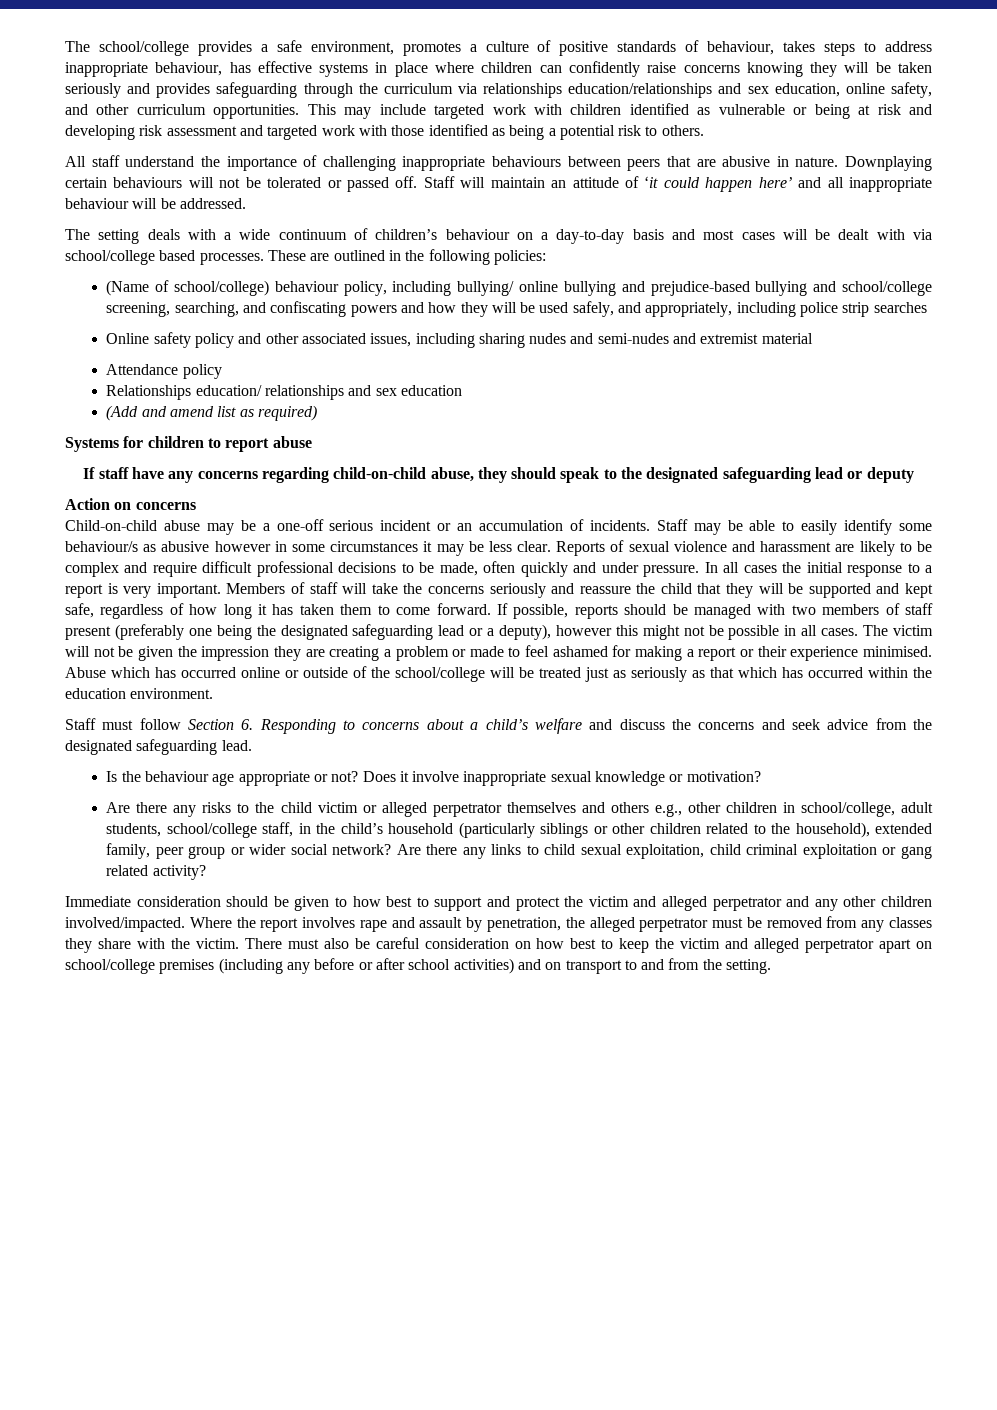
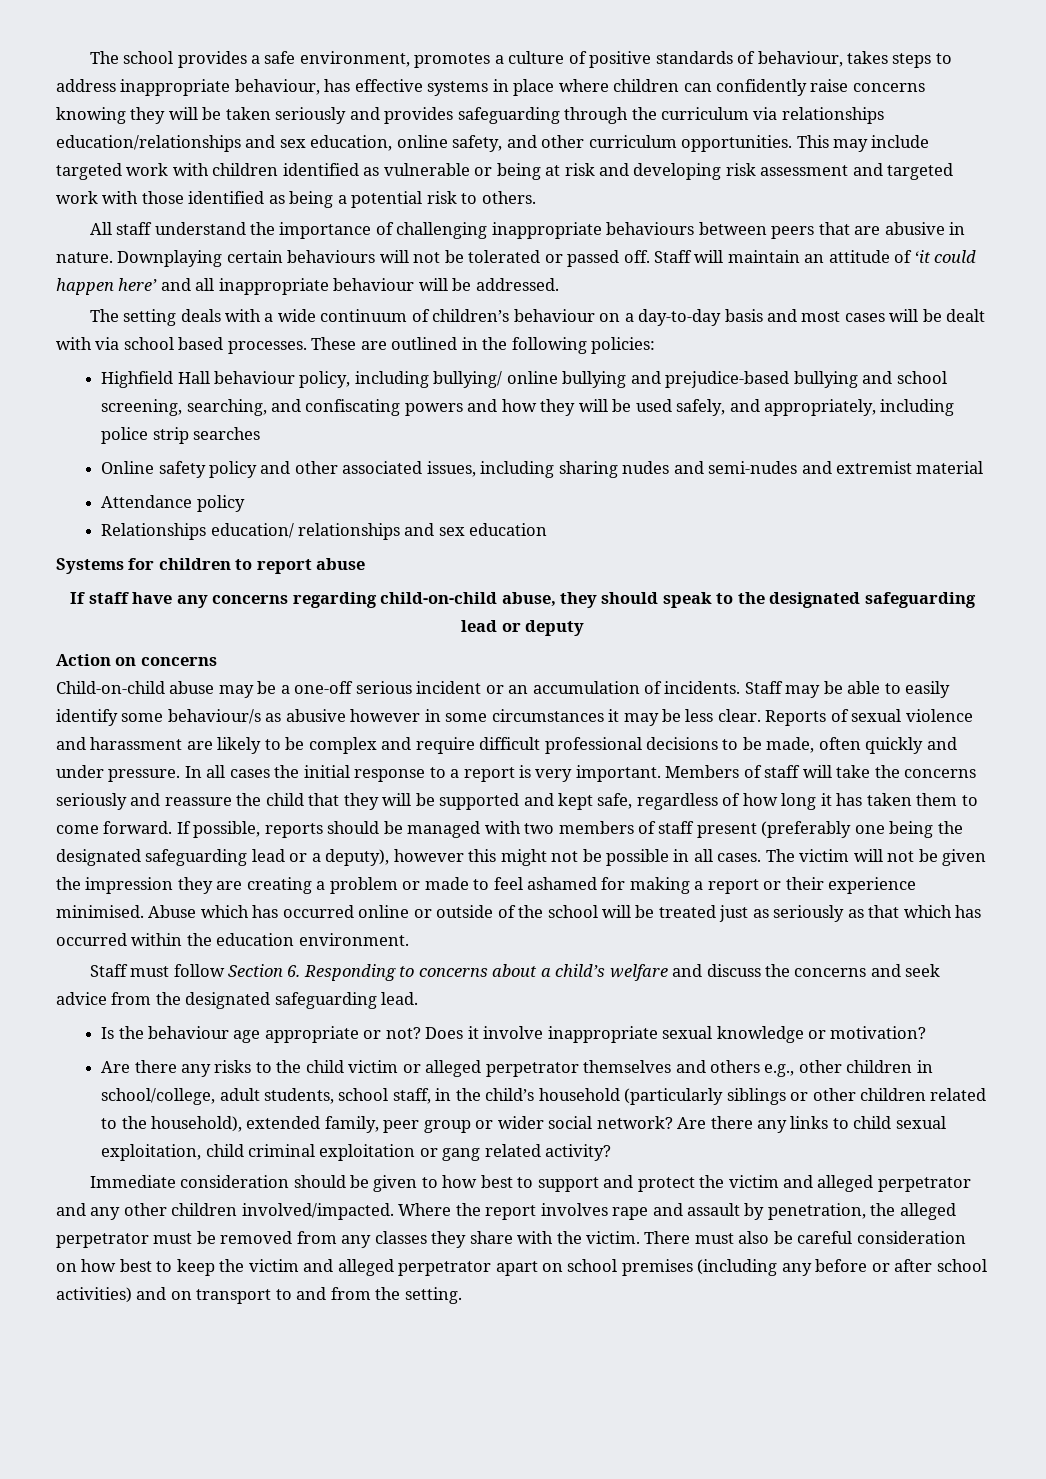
[65,41,189,56] The school/college -> [89,51,174,64] The school
[65,250,155,265] school/college -> [123,337,174,350] school
[106,280,269,296] (Name of school/college) -> [101,371,210,388] Highfield Hall
[842,281,932,296] school/college -> [896,371,947,384] school
[106,405,317,421] // (Add and amend list as required) -> (548, 529) none
[395,667,485,682] school/college -> [547,905,598,918] school
[166,823,257,838] school/college -> [338,1088,389,1101] school
[65,959,155,974] school/college -> [567,1259,618,1272] school

